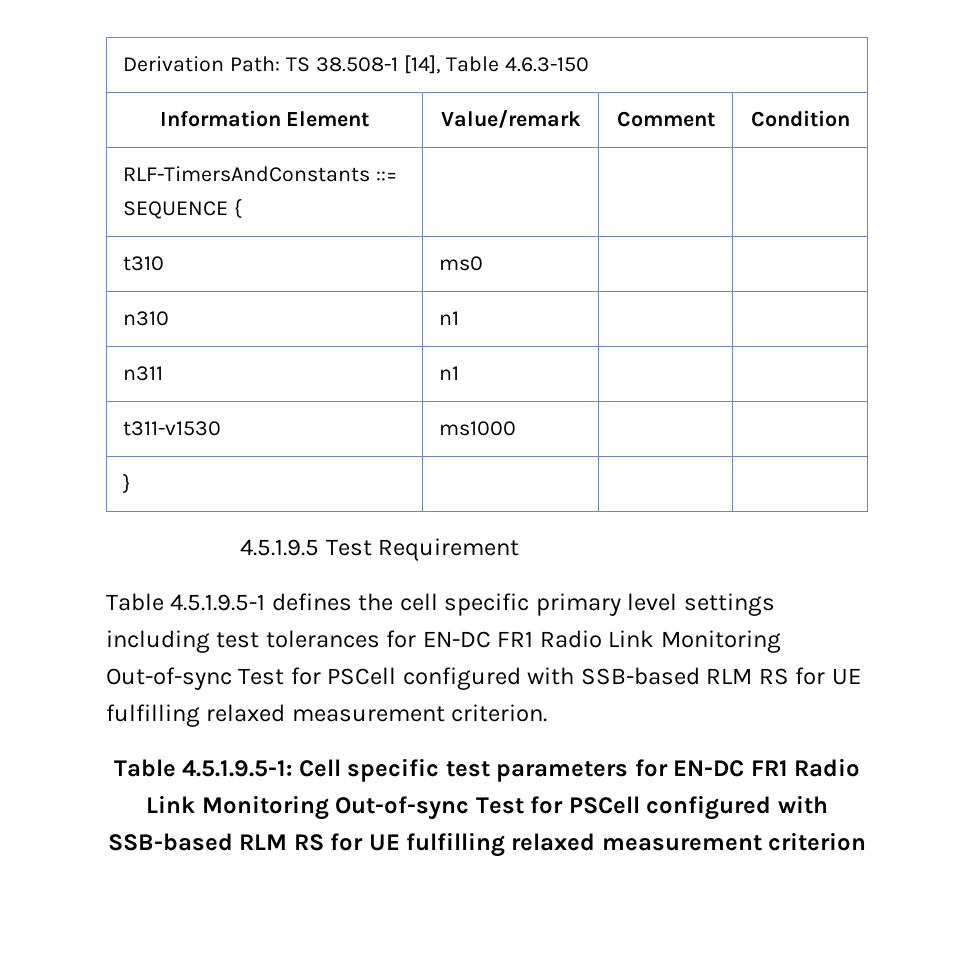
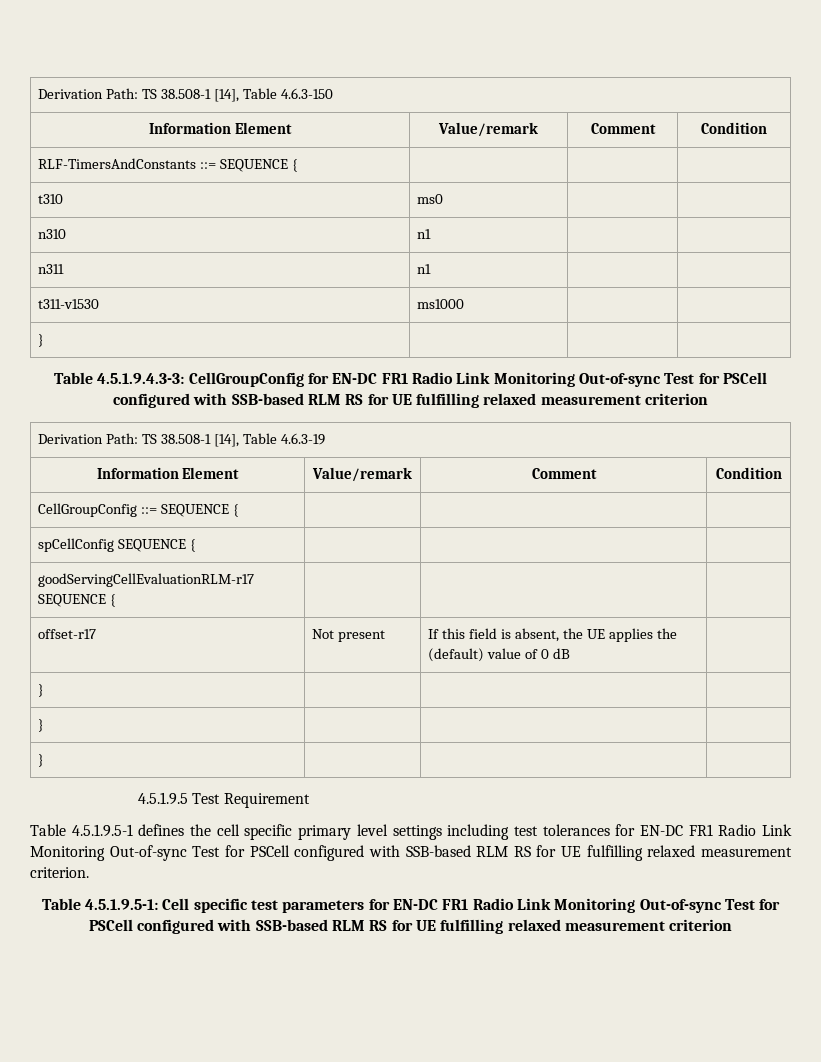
(131, 483) none -> [54,372,767,387] [112,393,709,408] [38,433,325,447] [96,467,240,479] [312,467,412,482] [531,468,597,479] [715,467,782,479] [38,503,239,517] [38,538,197,552] [38,573,255,587] [38,594,117,607] [38,629,97,639] [312,629,386,642] [428,628,677,642] [428,648,570,662] [38,684,45,697] [38,719,45,732] [38,754,45,767] // Table 4.5.1.9.4.3-3: CellGroupConfig for EN-DC FR1 Radio Link Monitoring Out-of-sync Test for PSCell configured with SSB-based RLM RS for UE fulfilling relaxed measurement criterion // Derivation Path: TS 38.508-1 [14], Table 4.6.3-19 // Information Element | Value/remark | Comment | Condition // CellGroupConfig ::= SEQUENCE { | | | // spCellConfig SEQUENCE { | | | // goodServingCellEvaluationRLM-r17 SEQUENCE { | | | // offset-r17 | Not present | If this field is absent, the UE applies the (default) value of 0 dB | // } | | | // } | | | // } | | |

